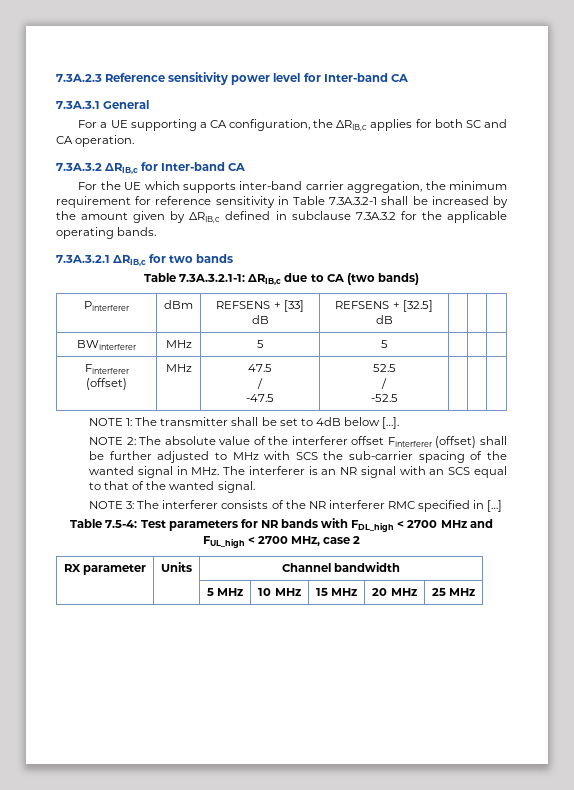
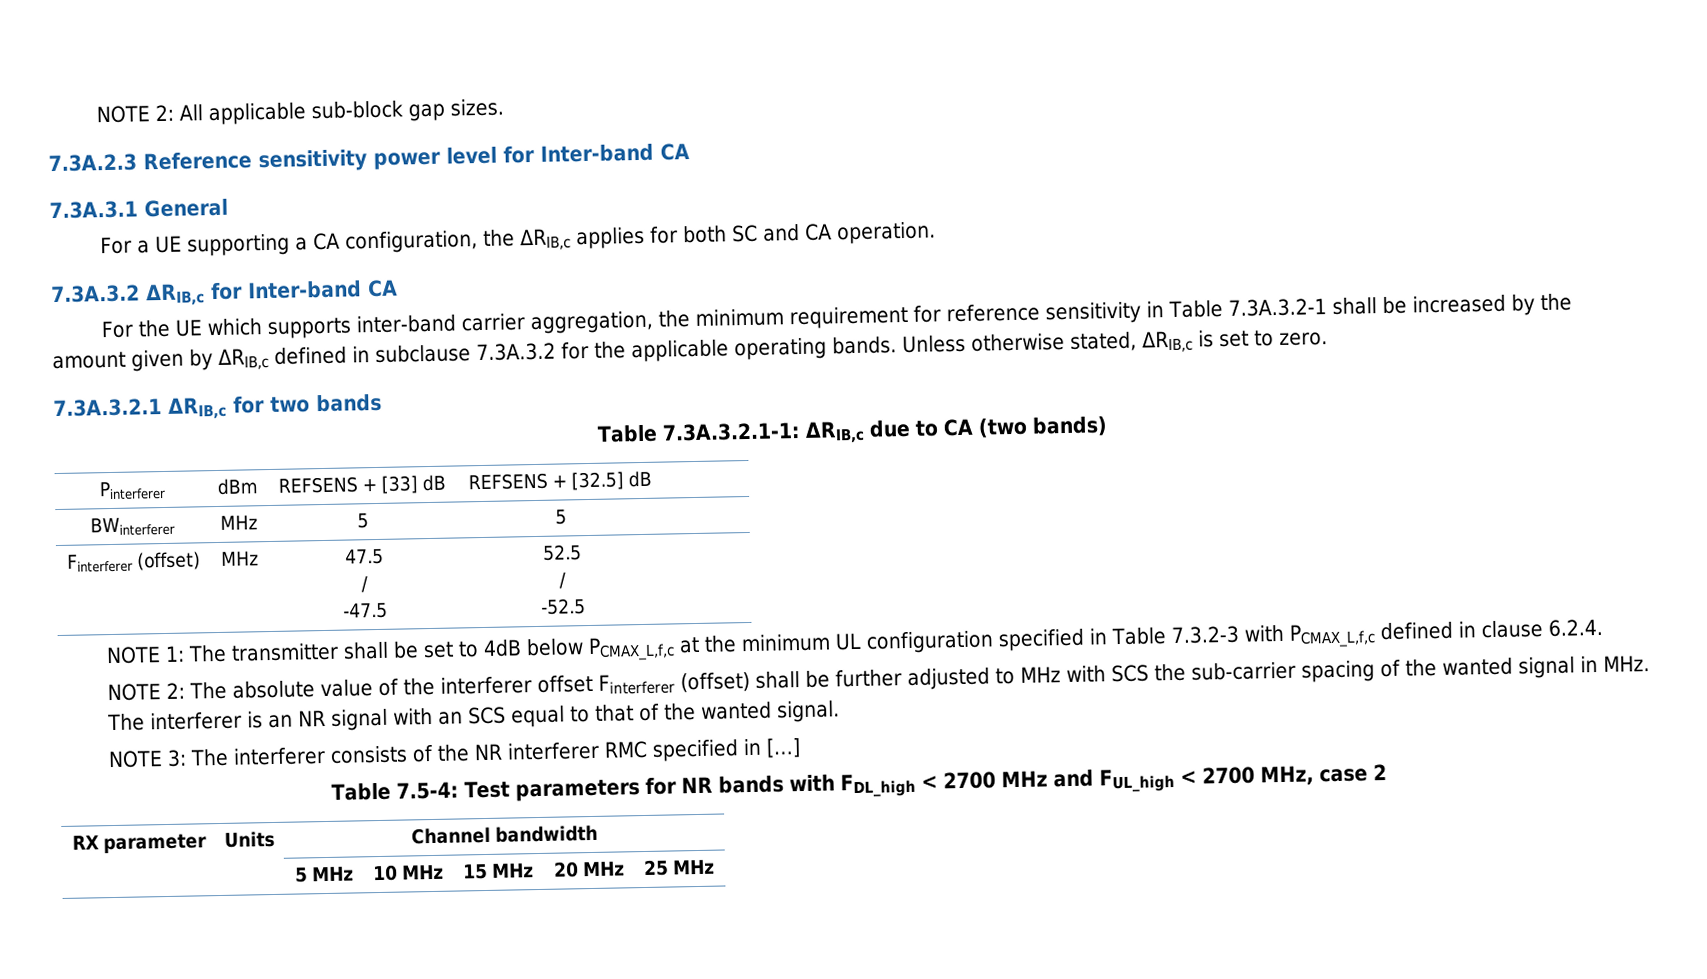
(56, 78) none -> [95,98,504,126] NOTE 2: All applicable sub-block gap sizes. //
(157, 231) none -> [902,330,1328,354] Unless otherwise stated, ΔRIB,c is set to zero.
[382,417,400,429] […]. -> [587,618,1603,662] PCMAX_L,f,c at the minimum UL configuration specified in Table 7.3.2-3 with PCMAX_L,f,c defined in clause 6.2.4.

